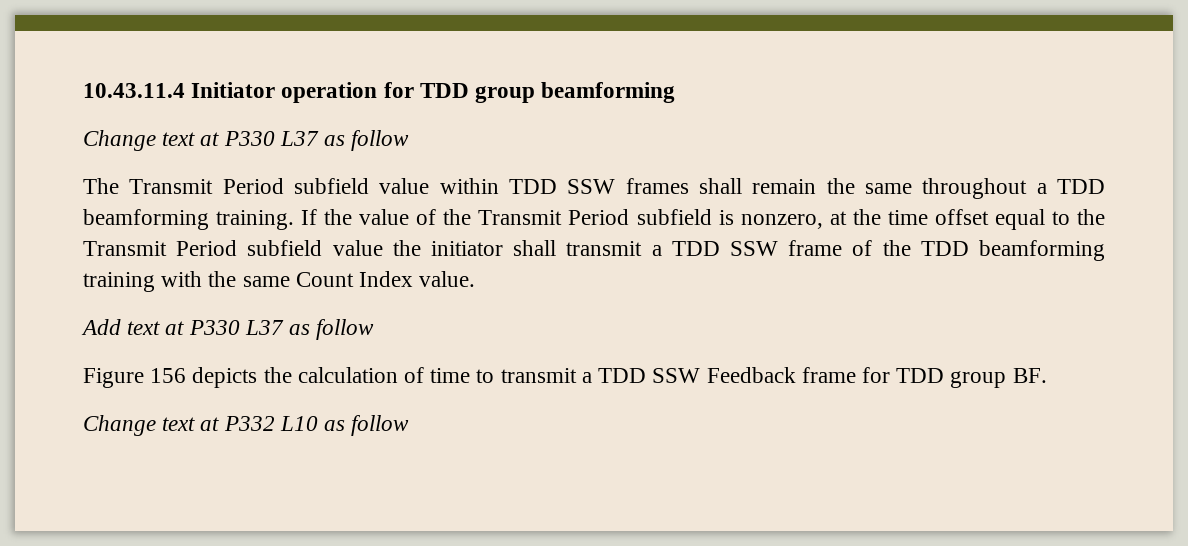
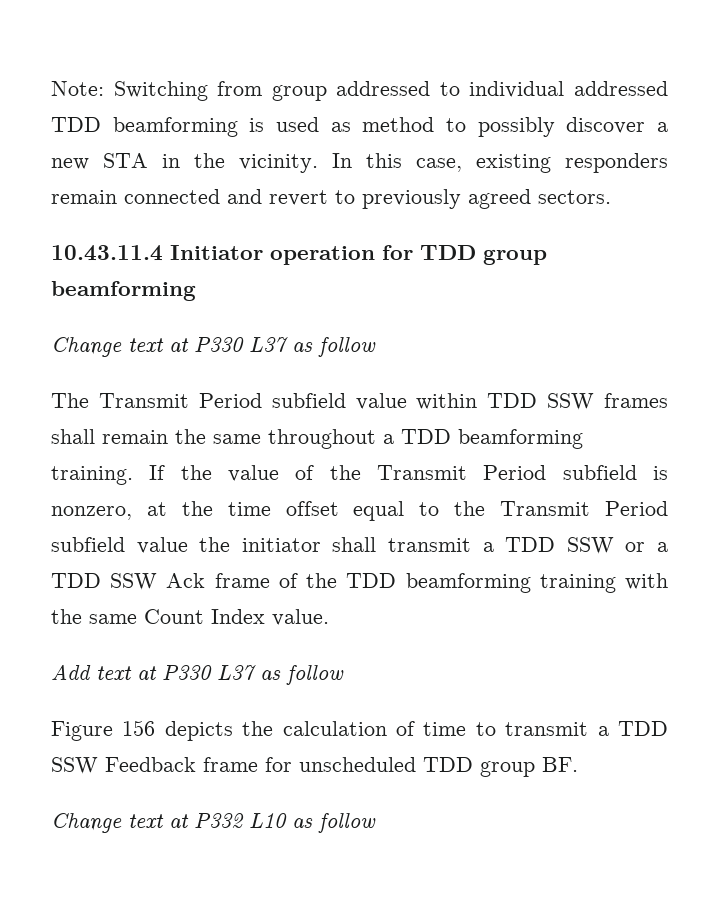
(83, 90) none -> [51,81,668,101] [51,117,668,137] [51,153,668,173] [51,189,611,209] Note: Switching from group addressed to individual addressed TDD beamforming is used as method to possibly discover a new STA in the vicinity. In this case, existing responders remain connected and revert to previously agreed sectors. //
(778, 248) none -> [625,542,669,552] [51,573,206,590] or a TDD SSW Ack
(890, 375) none -> [299,757,416,772] unscheduled

